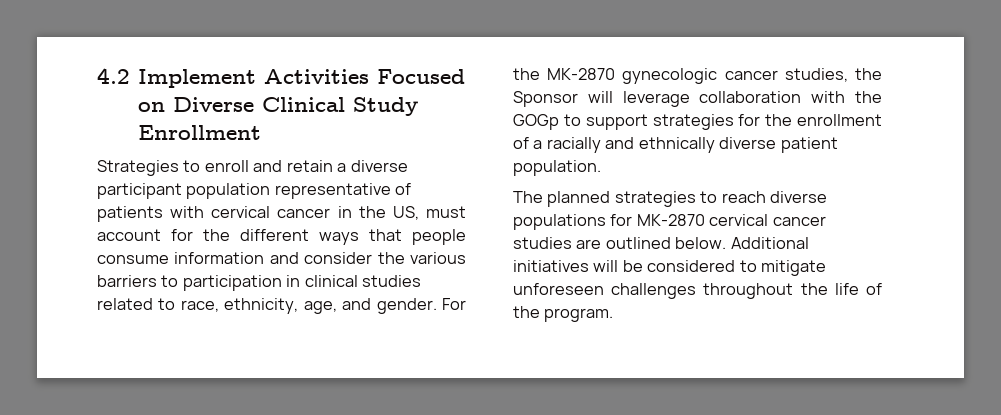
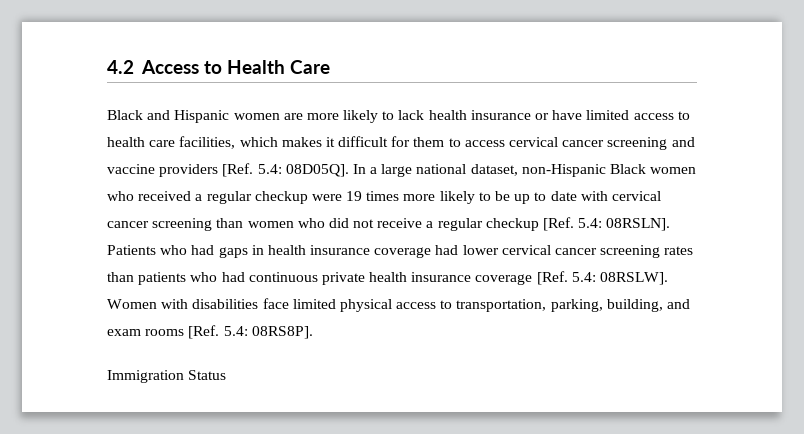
[138,69,466,88] [138,97,419,116] [138,125,262,140] [97,160,408,176] [97,183,412,199] [97,206,467,222] [97,229,466,245] [97,252,466,264] [97,275,422,291] [97,298,466,314] [513,68,882,84] [513,91,882,107] [513,114,882,130] [513,137,838,153] [513,160,601,176] [513,191,828,207] [513,214,826,230] [513,237,809,249] [513,260,827,276] [513,283,882,299] [513,306,614,322] Implement Activities Focused on Diverse Clinical Study Enrollment // Strategies to enroll and retain a diverse participant population representative of patients with cervical cancer in the US, must account for the different ways that people consume information and consider the various barriers to participation in clinical studies related to race, ethnicity, age, and gender. For the MK-2870 gynecologic cancer studies, the Sponsor will leverage collaboration with the GOGp to support strategies for the enrollment of a racially and ethnically diverse patient population. // The planned strategies to reach diverse populations for MK-2870 cervical cancer studies are outlined below. Additional initiatives will be considered to mitigate unforeseen challenges throughout the life of the program. -> [140,60,331,74] [107,110,690,123] [107,136,695,150] [107,163,697,177] [107,191,661,204] [107,217,671,231] [107,245,694,258] [107,271,669,285] [107,298,691,312] [107,325,313,339] [107,370,227,383] Access to Health Care // Black and Hispanic women are more likely to lack health insurance or have limited access to health care facilities, which makes it difficult for them to access cervical cancer screening and vaccine providers [Ref. 5.4: 08D05Q]. In a large national dataset, non-Hispanic Black women who received a regular checkup were 19 times more likely to be up to date with cervical cancer screening than women who did not receive a regular checkup [Ref. 5.4: 08RSLN]. Patients who had gaps in health insurance coverage had lower cervical cancer screening rates than patients who had continuous private health insurance coverage [Ref. 5.4: 08RSLW]. Women with disabilities face limited physical access to transportation, parking, building, and exam rooms [Ref. 5.4: 08RS8P]. // Immigration Status

